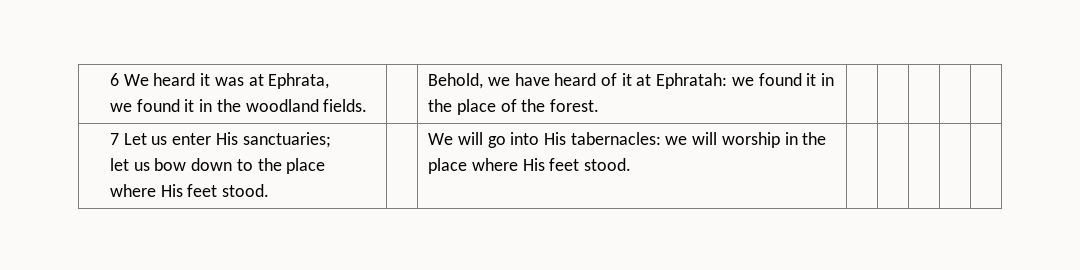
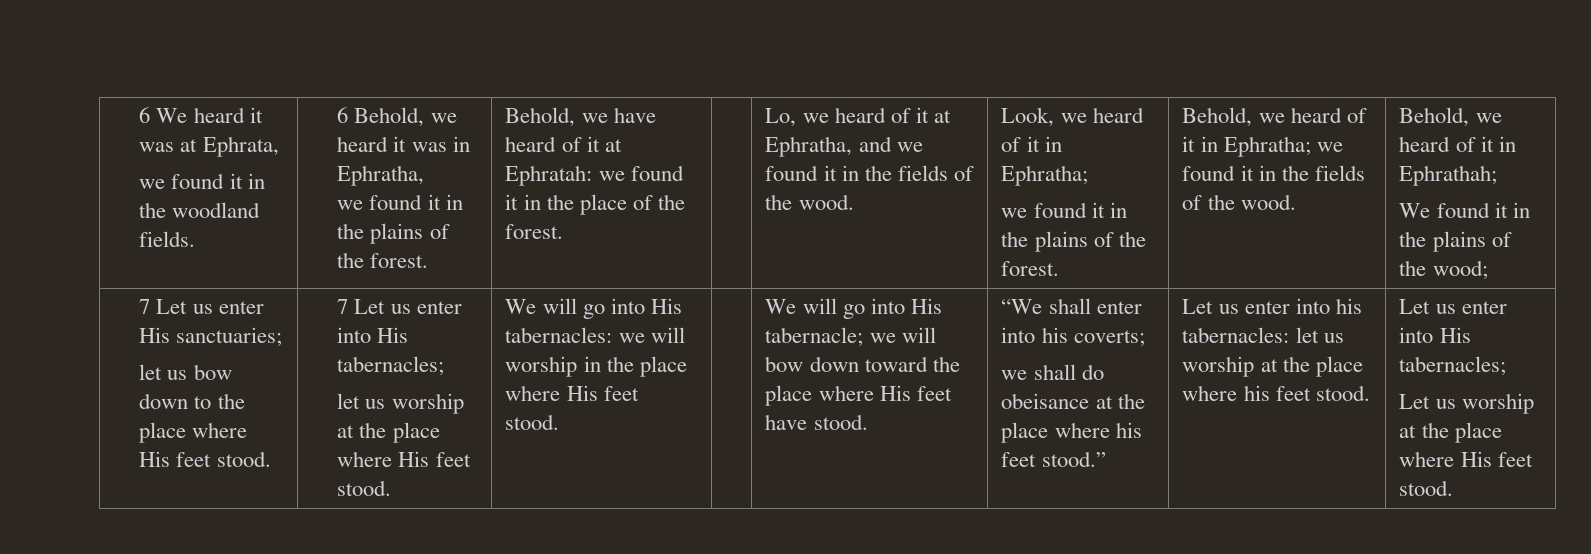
(368, 105) none -> [337,107,457,127] [337,136,470,152] [337,165,425,186] [337,194,463,210] [337,223,450,244] [337,252,429,268] 6 Behold, we heard it was in Ephratha, // we found it in the plains of the forest.
(600, 105) | | | -> [765,107,951,127] [765,136,923,157] [765,165,974,181] [765,194,854,210] [1001,107,1144,127] [1001,136,1062,152] [1001,165,1089,186] [1001,202,1127,218] [1001,231,1146,252] [1001,261,1060,276] [1182,107,1367,127] [1182,136,1343,157] [1182,165,1365,181] [1182,194,1296,210] [1399,107,1502,127] [1399,136,1516,152] [1399,165,1498,186] [1399,202,1530,218] [1399,231,1512,252] [1399,260,1488,280] Lo, we heard of it at Ephratha, and we found it in the fields of the wood. | Look, we heard of it in Ephratha; // we found it in the plains of the forest. | Behold, we heard of it in Ephratha; we found it in the fields of the wood. | Behold, we heard of it in Ephrathah; // We found it in the plains of the wood;
(270, 190) none -> [337,299,462,314] [337,327,409,343] [337,356,445,376] [337,393,464,414] [337,422,440,443] [337,451,471,467] [337,480,392,496] 7 Let us enter into His tabernacles; // let us worship at the place where His feet stood.
(632, 164) | | | -> [765,298,942,319] [765,327,936,347] [765,356,960,372] [765,385,952,406] [765,414,868,430] [1001,298,1142,314] [1001,327,1145,347] [1001,364,1104,380] [1001,393,1145,409] [1001,422,1142,443] [1001,451,1106,467] [1182,298,1362,314] [1182,327,1344,343] [1182,356,1363,377] [1182,385,1370,401] [1399,299,1507,314] [1399,327,1471,343] [1399,356,1507,376] [1399,393,1534,414] [1399,422,1502,443] [1399,451,1533,467] [1399,480,1454,496] We will go into His tabernacle; we will bow down toward the place where His feet have stood. | “We shall enter into his coverts; // we shall do obeisance at the place where his feet stood.” | Let us enter into his tabernacles: let us worship at the place where his feet stood. | Let us enter into His tabernacles; // Let us worship at the place where His feet stood.

